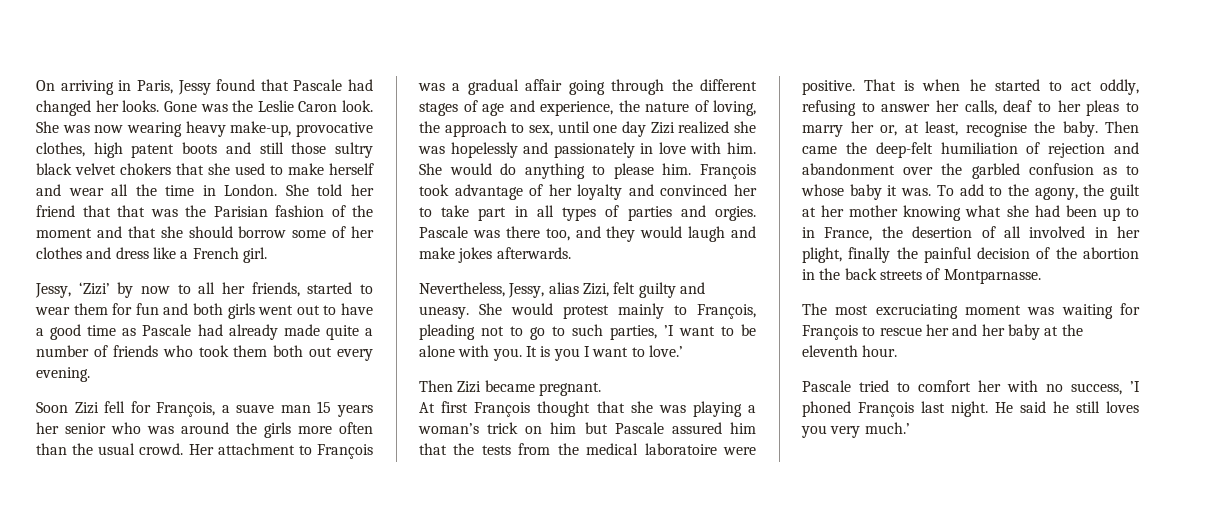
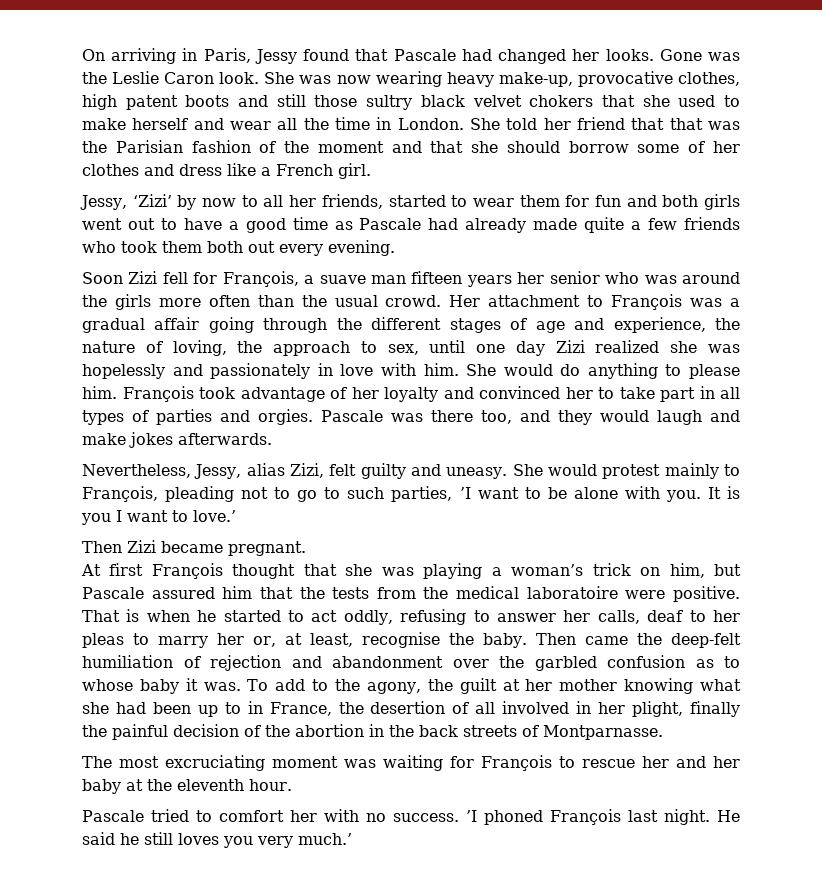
[36,345,108,357] number of -> [648,218,678,230] few
[317,401,332,413] 15 -> [411,271,463,284] fifteen
[550,422,577,434] him -> [669,563,705,578] him,
[1071,383,1122,395] success, -> [393,813,459,822] success.

